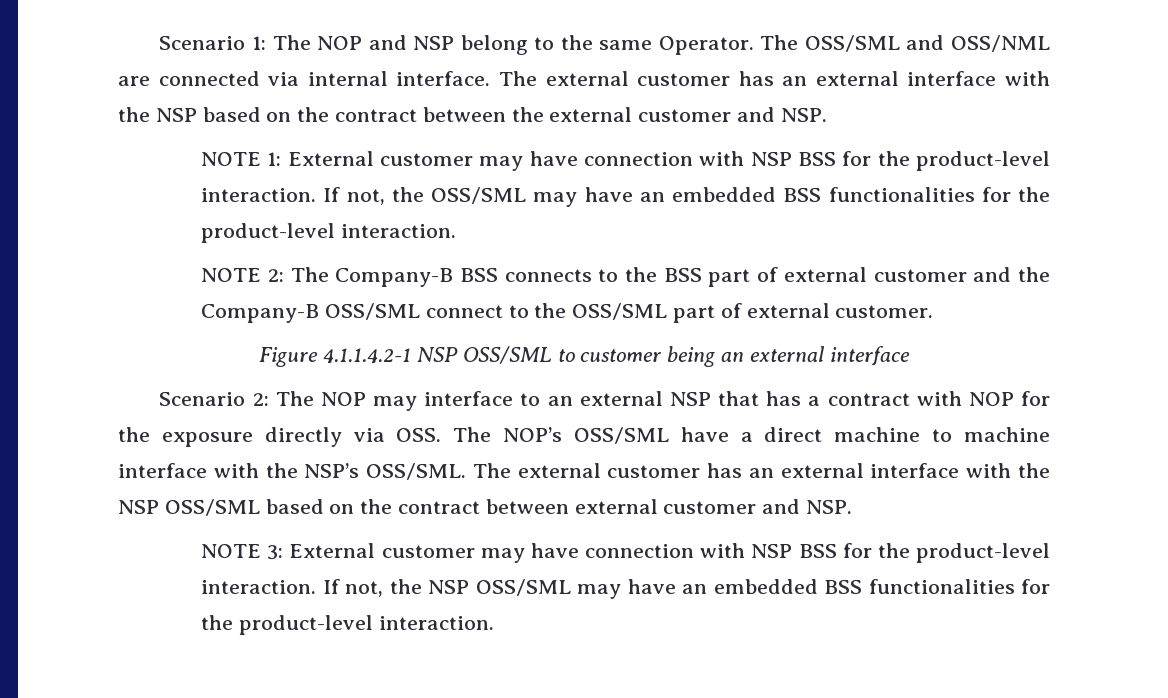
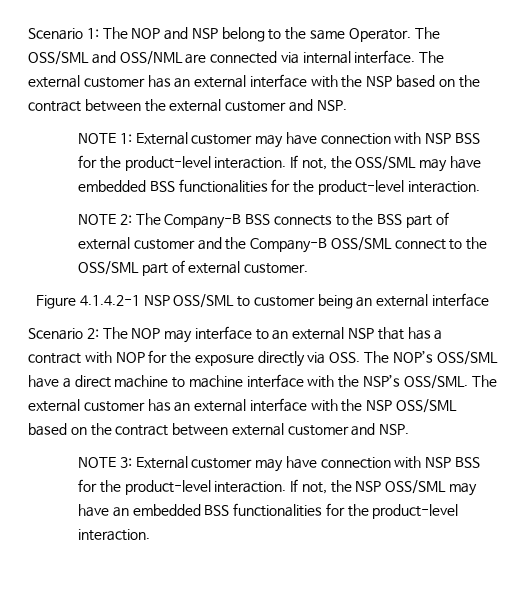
[639,192,665,202] an -> (481, 162) none
[323,348,412,364] 4.1.1.4.2-1 -> [79,295,140,306] 4.1.4.2-1

